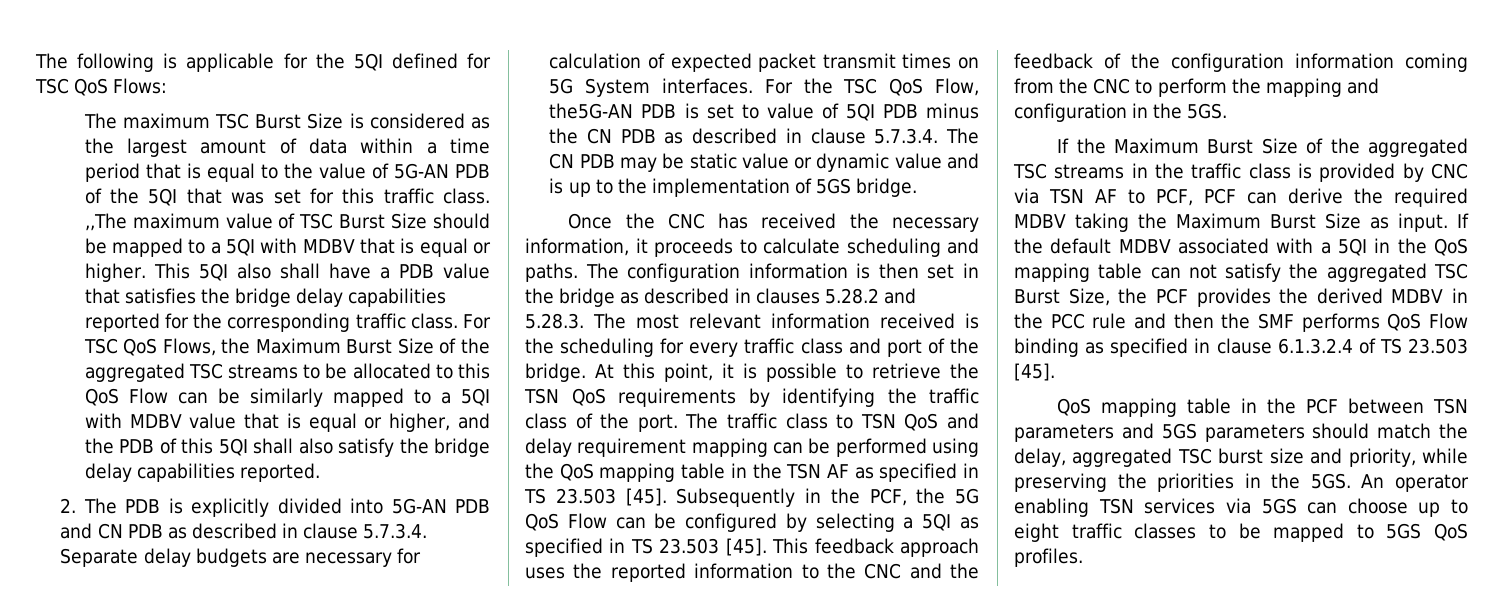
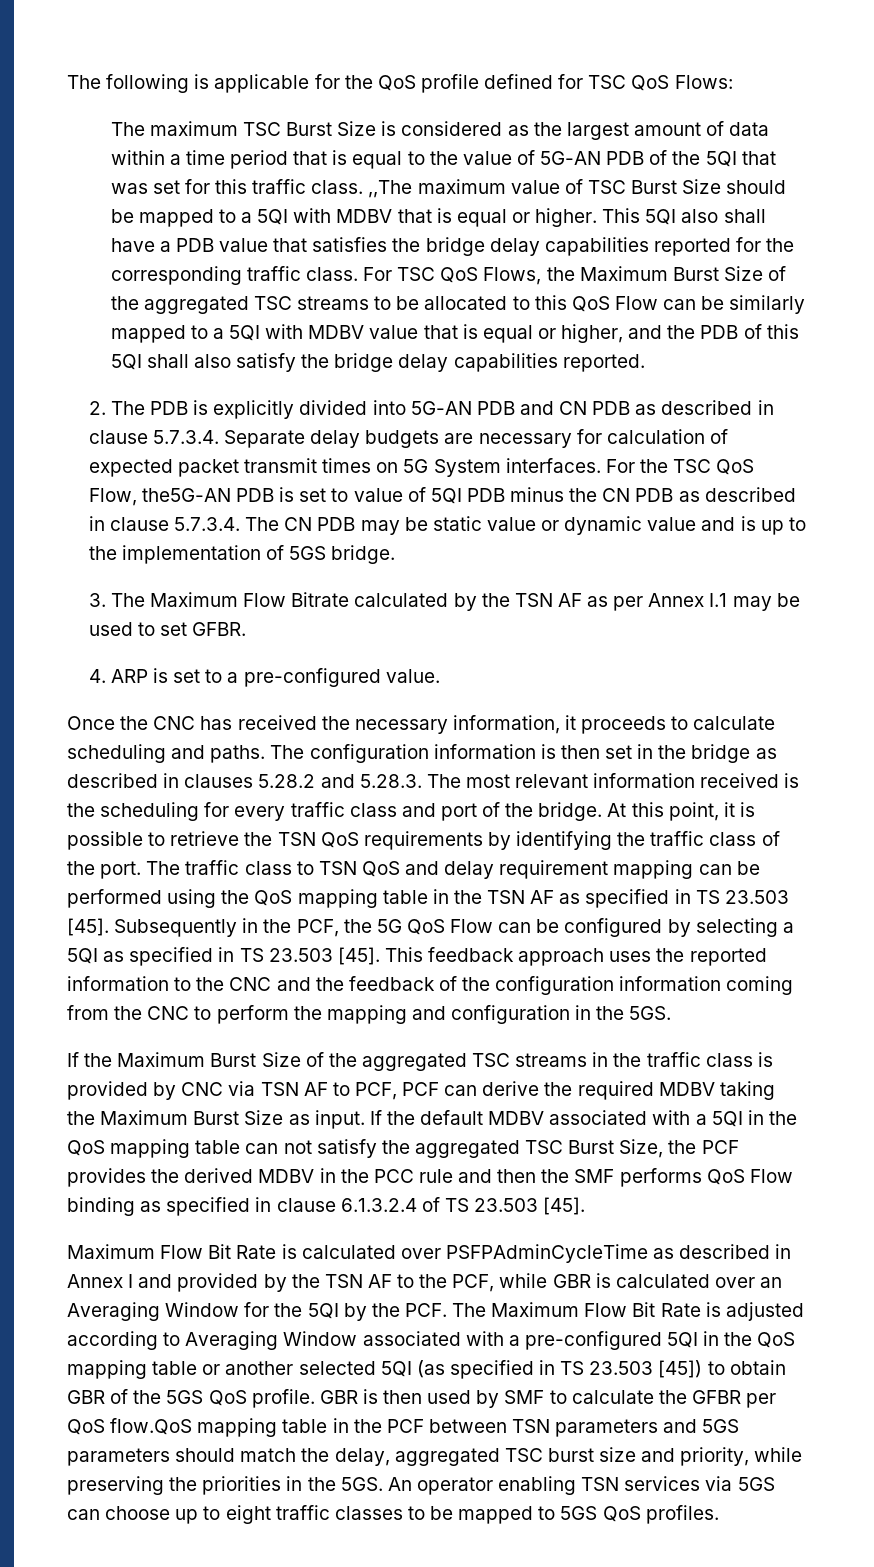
[353,53,383,71] 5QI -> [377,74,479,93] QoS profile
(918, 187) none -> [88,592,800,611] [88,622,247,636] [88,668,440,687] // 3. The Maximum Flow Bitrate calculated by the TSN AF as per Annex I.1 may be used to set GFBR. // 4. ARP is set to a pre-configured value.
[1057,398,1092,416] QoS -> [67,1244,792,1263] [67,1273,783,1292] [67,1302,804,1321] [67,1331,796,1350] [67,1360,786,1379] [67,1389,777,1408] [67,1418,193,1435] Maximum Flow Bit Rate is calculated over PSFPAdminCycleTime as described in Annex I and provided by the TSN AF to the PCF, while GBR is calculated over an Averaging Window for the 5QI by the PCF. The Maximum Flow Bit Rate is adjusted according to Averaging Window associated with a pre-configured 5QI in the QoS mapping table or another selected 5QI (as specified in TS 23.503 [45]) to obtain GBR of the 5GS QoS profile. GBR is then used by SMF to calculate the GFBR per QoS flow.QoS

